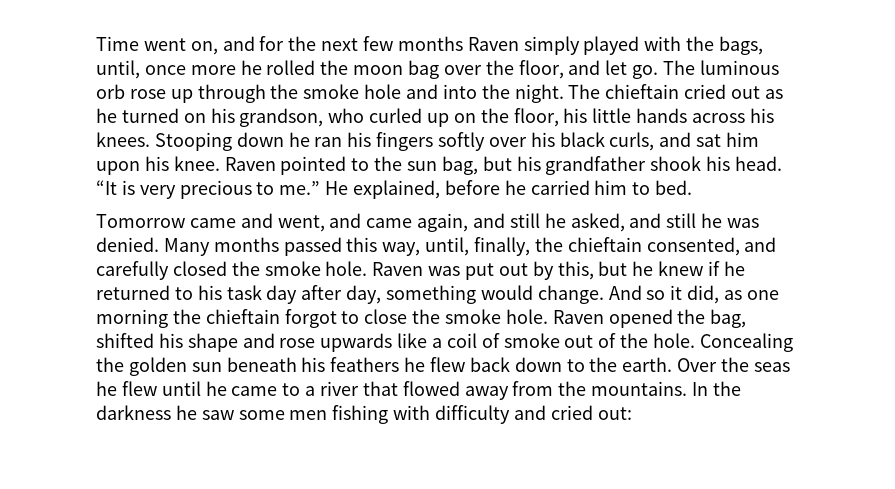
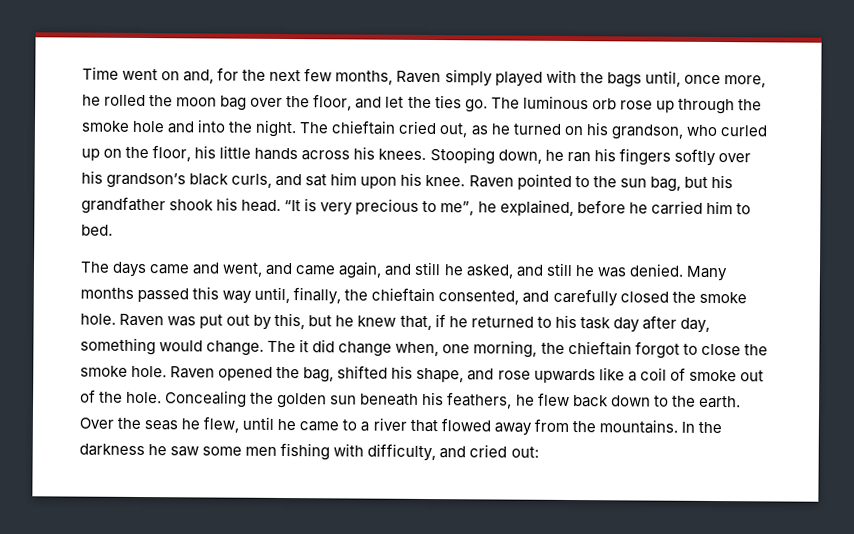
[190,36,255,55] on, and -> [161,69,215,84] on and,
[397,36,463,51] months -> [335,70,394,85] months,
[719,36,764,55] bags, -> [606,72,642,88] bags
[190,65,236,75] more -> [723,75,766,88] more,
(628, 67) none -> [407,95,462,109] the ties
[731,86,761,99] out -> [439,123,469,138] out,
[236,132,284,147] down -> [497,149,542,164] down,
(555, 139) none -> [106,172,187,189] grandson’s
[279,181,349,195] me.” He -> [440,201,497,216] me”, he
[96,214,185,228] Tomorrow -> [80,261,148,278] The days
[382,242,421,256] way, -> [222,290,253,304] way
(704, 268) none -> [399,315,432,331] that,
[608,285,779,304] [96,309,168,328] And so it did, as one morning -> [267,339,538,358] The it did change when, one morning,
[187,333,238,352] shape -> [416,367,465,383] shape,
[330,357,400,372] feathers -> [447,392,513,409] feathers,
[121,381,157,396] flew -> [203,416,240,433] flew,
[435,405,511,424] difficulty -> [367,443,437,462] difficulty,

